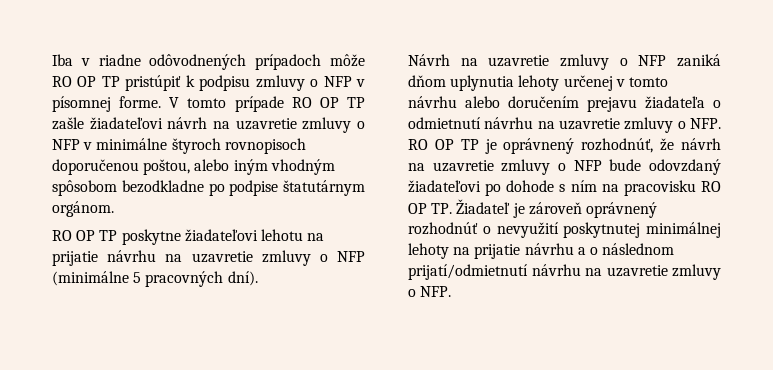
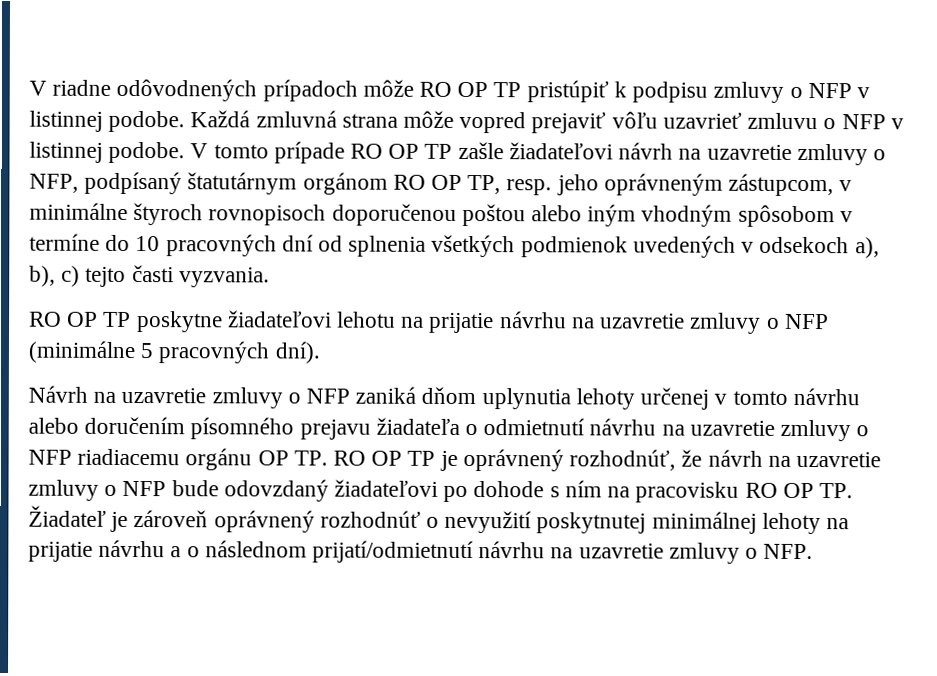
[52,54,90,66] Iba v -> [29,80,47,96] V
[52,96,162,112] písomnej forme. -> [29,110,904,134] [29,141,186,164] listinnej podobe. Každá zmluvná strana môže vopred prejaviť vôľu uzavrieť zmluvu o NFP v listinnej podobe.
[52,139,80,150] NFP -> [29,171,835,197] NFP, podpísaný štatutárnym orgánom RO OP TP, resp. jeho oprávneným zástupcom,
[143,159,191,175] poštou, -> [461,203,526,227] poštou
[121,180,365,196] [52,201,114,217] bezodkladne po podpise štatutárnym orgánom. -> [839,211,853,223] [29,233,880,259] [29,264,270,288] v termíne do 10 pracovných dní od splnenia všetkých podmienok uvedených v odsekoch a), b), c) tejto časti vyzvania.
(579, 102) none -> [190,417,295,440] písomného
[690,118,721,129] NFP. -> [28,448,328,471] NFP riadiacemu orgánu OP TP.

